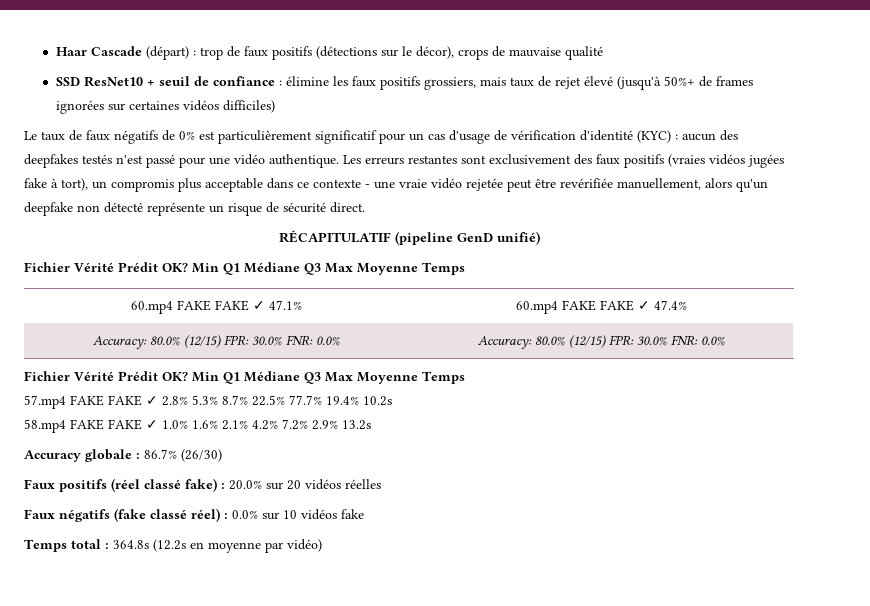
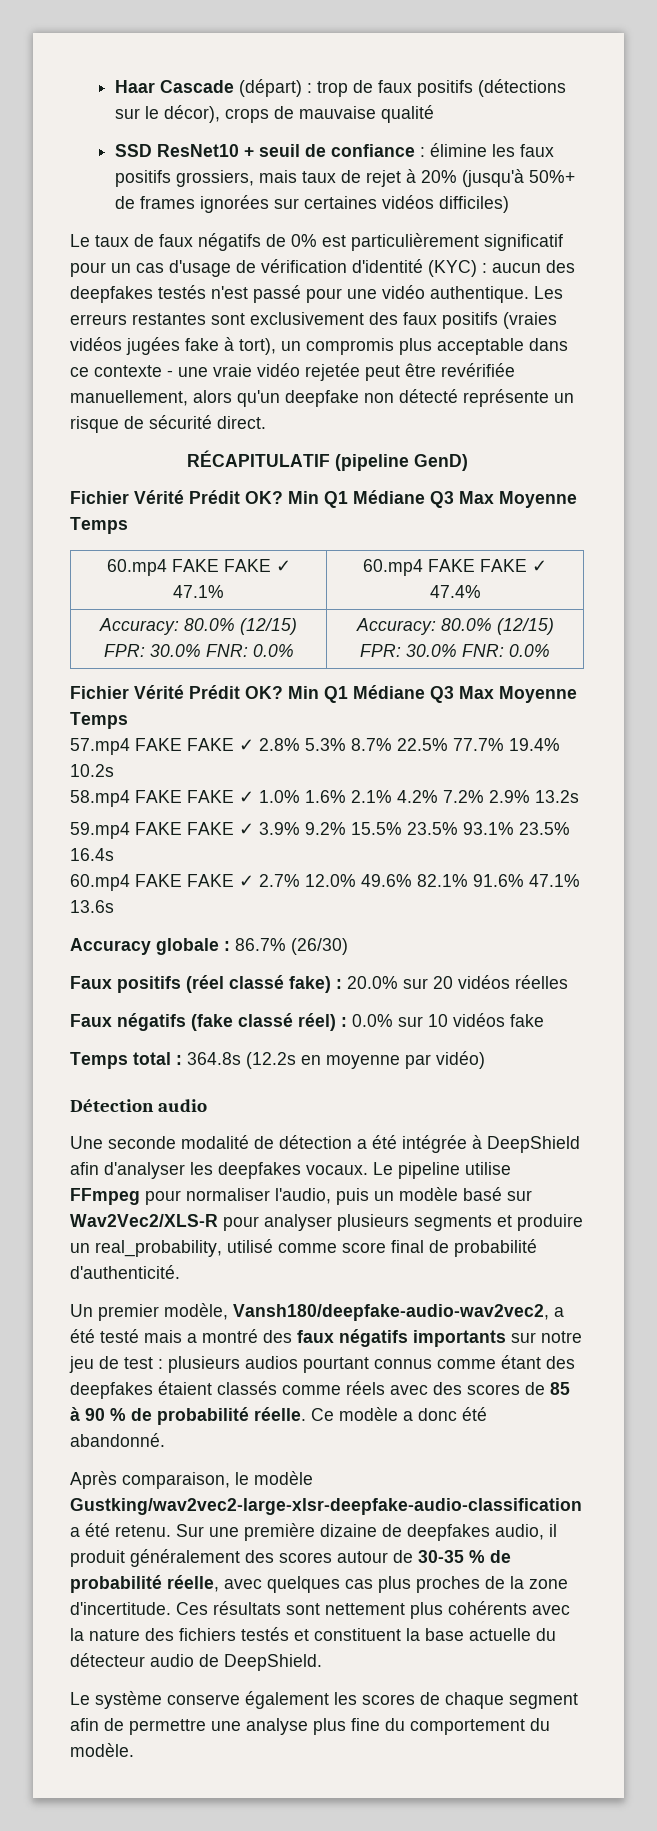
[584,76,614,86] élevé -> [406,169,458,183] à 20%
[456,231,540,245] GenD unifié) -> [413,454,468,471] GenD)
(371, 425) none -> [70,822,570,839] [70,848,114,861] [70,874,580,891] [70,900,114,913] // 59.mp4 FAKE FAKE ✓ 3.9% 9.2% 15.5% 23.5% 93.1% 23.5% 16.4s // 60.mp4 FAKE FAKE ✓ 2.7% 12.0% 49.6% 82.1% 91.6% 47.1% 13.6s
(322, 545) none -> [70,1099,208,1112] [70,1135,580,1153] [70,1162,511,1179] [70,1187,532,1205] [70,1214,583,1231] [70,1239,537,1257] [70,1265,180,1279] [70,1303,564,1321] [70,1329,582,1347] [69,1355,575,1373] [70,1381,570,1399] [70,1407,487,1425] [70,1433,165,1447] [70,1471,313,1489] [70,1498,582,1515] [70,1523,557,1541] [70,1549,511,1567] [70,1575,568,1593] [70,1601,570,1619] [70,1627,556,1641] [70,1653,322,1671] [70,1691,578,1709] [70,1718,550,1735] [70,1743,134,1757] // Détection audio // Une seconde modalité de détection a été intégrée à DeepShield afin d'analyser les deepfakes vocaux. Le pipeline utilise FFmpeg pour normaliser l'audio, puis un modèle basé sur Wav2Vec2/XLS-R pour analyser plusieurs segments et produire un real_probability, utilisé comme score final de probabilité d'authenticité. // Un premier modèle, Vansh180/deepfake-audio-wav2vec2, a été testé mais a montré des faux négatifs importants sur notre jeu de test : plusieurs audios pourtant connus comme étant des deepfakes étaient classés comme réels avec des scores de 85 à 90 % de probabilité réelle. Ce modèle a donc été abandonné. // Après comparaison, le modèle Gustking/wav2vec2-large-xlsr-deepfake-audio-classification a été retenu. Sur une première dizaine de deepfakes audio, il produit généralement des scores autour de 30-35 % de probabilité réelle, avec quelques cas plus proches de la zone d'incertitude. Ces résultats sont nettement plus cohérents avec la nature des fichiers testés et constituent la base actuelle du détecteur audio de DeepShield. // Le système conserve également les scores de chaque segment afin de permettre une analyse plus fine du comportement du modèle.

